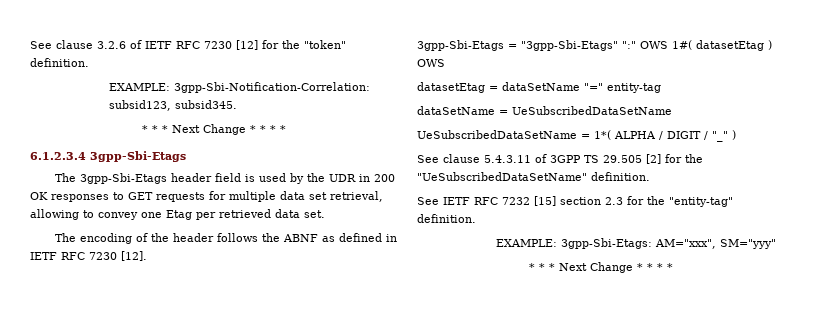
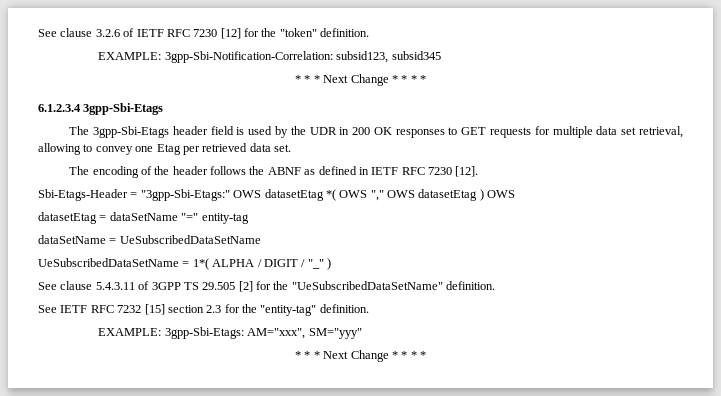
[175,100,238,109] subsid345. -> [391,51,441,60] subsid345
[417,40,692,51] 3gpp-Sbi-Etags = "3gpp-Sbi-Etags" ":" OWS 1#( -> [38,189,415,201] Sbi-Etags-Header = "3gpp-Sbi-Etags:" OWS datasetEtag *( OWS "," OWS

